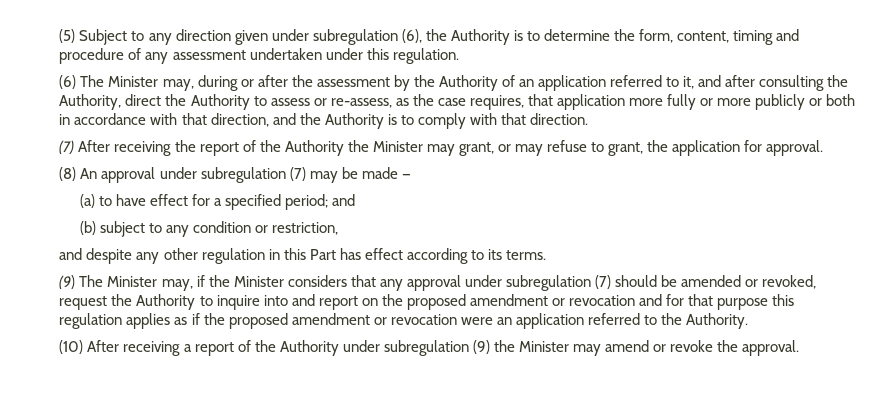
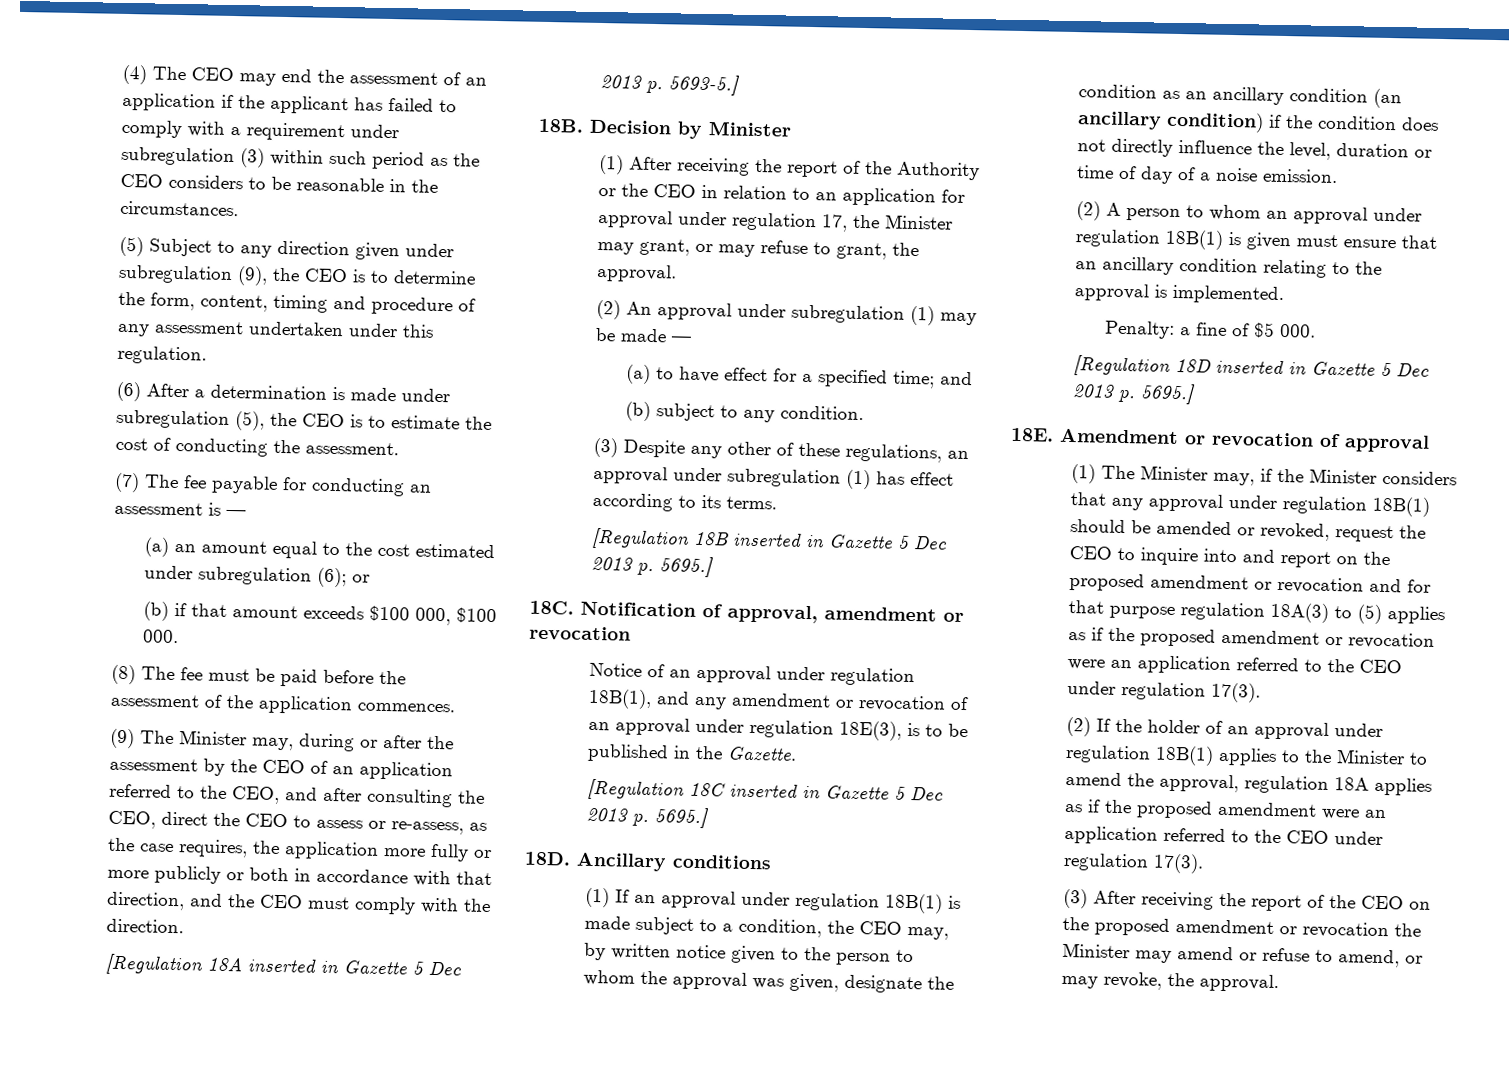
(59, 36) none -> [122,64,488,86] [122,92,458,115] [121,119,400,142] [121,146,481,170] [120,173,439,193] [120,200,240,217] (4) The CEO may end the assessment of an application if the applicant has failed to comply with a requirement under subregulation (3) within such period as the CEO considers to be reasonable in the circumstances. //
[401,29,510,45] (6), the Authority -> [237,266,349,286] (9), the CEO
(77, 82) none -> [146,383,451,403] [116,409,493,431] [115,437,400,457] [114,472,433,497] [114,501,247,517] [144,537,496,559] [144,565,371,588] [143,601,498,626] [143,629,180,644] [111,664,407,687] [110,693,456,715] [109,728,136,749] After a determination is made under subregulation (5), the CEO is to estimate the cost of conducting the assessment. // (7) The fee payable for conducting an assessment is — // (a) an amount equal to the cost estimated under subregulation (6); or // (b) if that amount exceeds $100 000, $100 000. // (8) The fee must be paid before the assessment of the application commences. // (9)
[438,75,498,91] Authority -> [262,759,306,774] CEO
[683,76,695,89] it, -> [200,785,281,805] the CEO,
[59,94,122,110] Authority, -> [108,810,157,829] CEO,
[190,94,250,110] Authority -> [245,813,289,828] CEO
[527,94,553,106] that -> [253,840,281,855] the
[324,113,526,129] Authority is to comply with that -> [259,894,492,915] CEO must comply with the
[59,140,75,155] (7) -> [105,953,462,976] [600,74,741,96] [538,118,792,139] [599,154,625,175] [Regulation 18A inserted in Gazette 5 Dec 2013 p. 5693-5.] // 18B. Decision by Minister // (1)
(344, 148) none -> [598,183,966,207] [597,209,849,232] or the CEO in relation to an application for approval under regulation 17,
[672,140,763,156] application for -> (920, 249) none
[59,167,77,181] (8) -> [596,299,622,320] (2)
[289,167,306,181] (7) -> [910,305,936,326] (1)
[284,194,328,210] period; -> [892,370,936,389] time;
[192,221,338,235] [59,248,336,264] condition or restriction, // and despite any other regulation in this Part -> [780,405,865,421] [593,437,970,463] [593,465,872,490] condition. // (3) Despite any other of these regulations, an approval under subregulation (1)
[59,275,76,290] (9) -> [591,527,948,550] [591,556,715,578] [529,600,964,624] [529,625,631,641] [589,662,916,687] [588,688,970,712] [588,717,969,741] [587,743,798,763] [587,778,944,801] [586,807,710,829] [524,851,772,872] [585,887,962,914] [584,915,950,940] [584,942,915,966] [583,969,955,994] [1078,84,1403,109] [1077,111,1440,133] [1077,138,1433,160] [1077,165,1339,184] [1076,201,1423,225] [1075,229,1438,251] [1075,256,1383,278] [1074,283,1285,305] [1104,320,1317,339] [1073,355,1430,377] [1072,383,1197,405] [1010,427,1430,453] [1071,464,1097,484] [Regulation 18B inserted in Gazette 5 Dec 2013 p. 5695.] // 18C. Notification of approval, amendment or revocation // Notice of an approval under regulation 18B(1), and any amendment or revocation of an approval under regulation 18E(3), is to be published in the Gazette. // [Regulation 18C inserted in Gazette 5 Dec 2013 p. 5695.] // 18D. Ancillary conditions // (1) If an approval under regulation 18B(1) is made subject to a condition, the CEO may, by written notice given to the person to whom the approval was given, designate the condition as an ancillary condition (an ancillary condition) if the condition does not directly influence the level, duration or time of day of a noise emission. // (2) A person to whom an approval under regulation 18B(1) is given must ensure that an ancillary condition relating to the approval is implemented. // Penalty: a fine of $5 000. // [Regulation 18D inserted in Gazette 5 Dec 2013 p. 5695.] // 18E. Amendment or revocation of approval // (1)
[505,275,611,291] subregulation (7) -> [1282,496,1431,517] regulation 18B(1)
[136,294,196,310] Authority -> [1069,546,1114,560] CEO
[772,294,795,306] [59,313,123,329] this regulation -> [1180,602,1383,624] regulation 18A(3) to (5)
[686,313,749,329] [59,340,490,356] Authority. // (10) After receiving a report of the Authority under subregulation (9) -> [1359,659,1403,674] [1067,680,1262,703] [1066,716,1384,740] [1065,744,1429,766] [1065,771,1433,796] [1064,799,1388,820] [1064,825,1384,846] [1063,852,1205,874] [1063,888,1432,912] [1062,916,1390,939] CEO under regulation 17(3). // (2) If the holder of an approval under regulation 18B(1) applies to the Minister to amend the approval, regulation 18A applies as if the proposed amendment were an application referred to the CEO under regulation 17(3). // (3) After receiving the report of the CEO on the proposed amendment or revocation
[670,340,714,352] revoke -> [1262,947,1424,968] [1061,971,1163,990] refuse to amend, or may revoke,

